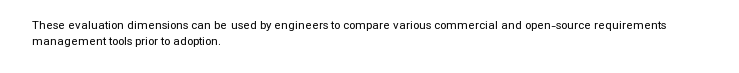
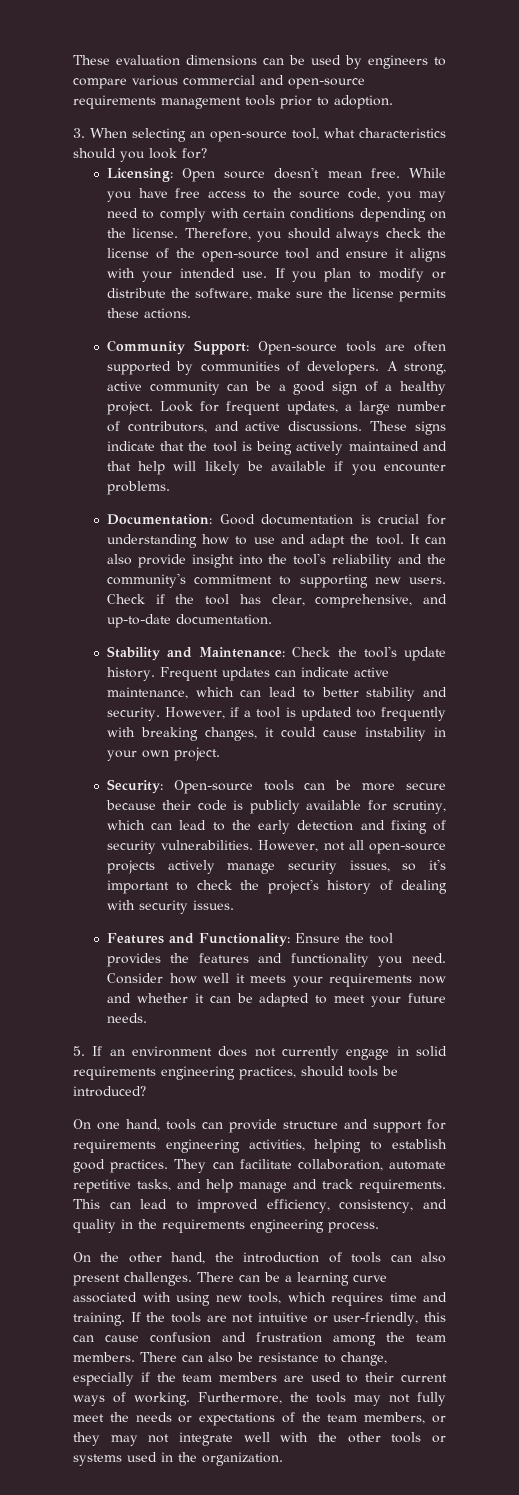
(222, 42) none -> [73,128,446,142] [73,148,207,162] [106,167,446,182] [106,188,447,202] [106,208,446,222] [106,228,447,242] [106,248,447,262] [106,268,446,282] [106,288,446,302] [106,308,191,319] [106,340,446,355] [106,361,446,375] [106,381,446,395] [106,401,447,415] [106,421,446,435] [106,441,448,455] [106,461,447,475] [106,481,170,495] [106,514,446,525] [106,534,446,548] [106,553,447,568] [106,573,446,588] [106,594,448,608] [106,614,272,628] [106,646,446,661] [106,667,389,681] [106,687,448,701] [106,707,447,721] [106,727,446,741] [106,747,220,761] [106,779,447,794] [105,800,447,814] [106,820,446,834] [106,840,446,854] [106,859,446,874] [106,879,447,894] [106,900,234,914] [106,933,393,947] [106,953,446,967] [106,973,446,987] [106,993,446,1007] [106,1013,147,1023] [73,1046,447,1060] [73,1066,398,1080] [73,1086,146,1097] [73,1119,446,1133] [73,1139,448,1153] [73,1159,446,1173] [73,1179,446,1193] [73,1199,447,1213] [73,1219,379,1233] [73,1252,447,1264] [73,1272,387,1286] [73,1292,447,1306] [73,1312,446,1326] [73,1332,446,1346] [73,1352,387,1366] [73,1372,447,1386] [73,1392,446,1406] [73,1412,446,1426] [73,1432,447,1446] [73,1452,283,1466] // 3. When selecting an open-source tool, what characteristics should you look for? // Licensing: Open source doesn't mean free. While you have free access to the source code, you may need to comply with certain conditions depending on the license. Therefore, you should always check the license of the open-source tool and ensure it aligns with your intended use. If you plan to modify or distribute the software, make sure the license permits these actions. // Community Support: Open-source tools are often supported by communities of developers. A strong, active community can be a good sign of a healthy project. Look for frequent updates, a large number of contributors, and active discussions. These signs indicate that the tool is being actively maintained and that help will likely be available if you encounter problems. // Documentation: Good documentation is crucial for understanding how to use and adapt the tool. It can also provide insight into the tool's reliability and the community's commitment to supporting new users. Check if the tool has clear, comprehensive, and up-to-date documentation. // Stability and Maintenance: Check the tool's update history. Frequent updates can indicate active maintenance, which can lead to better stability and security. However, if a tool is updated too frequently with breaking changes, it could cause instability in your own project. // Security: Open-source tools can be more secure because their code is publicly available for scrutiny, which can lead to the early detection and fixing of security vulnerabilities. However, not all open-source projects actively manage security issues, so it's important to check the project's history of dealing with security issues. // Features and Functionality: Ensure the tool provides the features and functionality you need. Consider how well it meets your requirements now and whether it can be adapted to meet your future needs. // 5. If an environment does not currently engage in solid requirements engineering practices, should tools be introduced? // On one hand, tools can provide structure and support for requirements engineering activities, helping to establish good practices. They can facilitate collaboration, automate repetitive tasks, and help manage and track requirements. This can lead to improved efficiency, consistency, and quality in the requirements engineering process. // On the other hand, the introduction of tools can also present challenges. There can be a learning curve associated with using new tools, which requires time and training. If the tools are not intuitive or user-friendly, this can cause confusion and frustration among the team members. There can also be resistance to change, especially if the team members are used to their current ways of working. Furthermore, the tools may not fully meet the needs or expectations of the team members, or they may not integrate well with the other tools or systems used in the organization.

